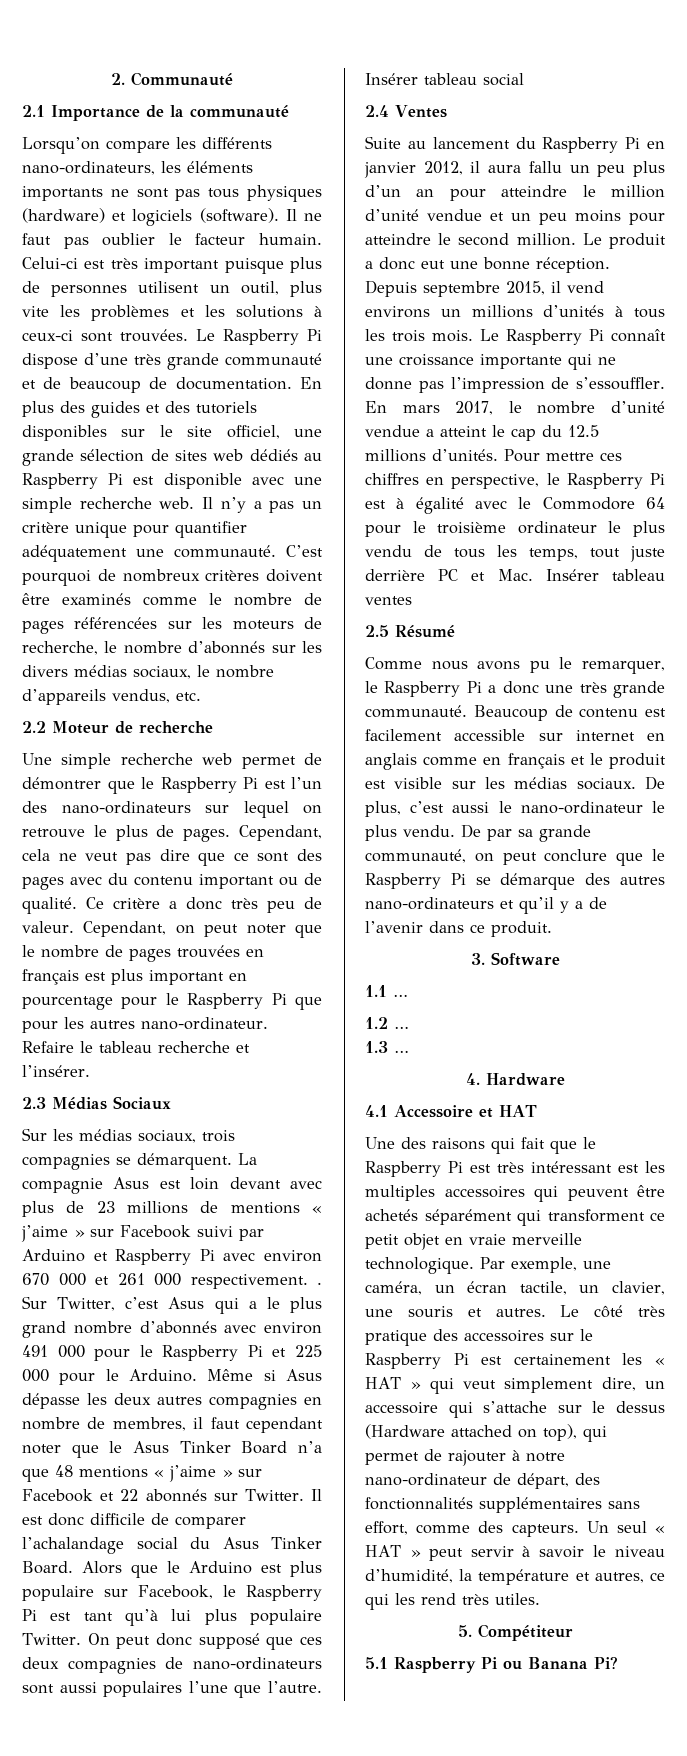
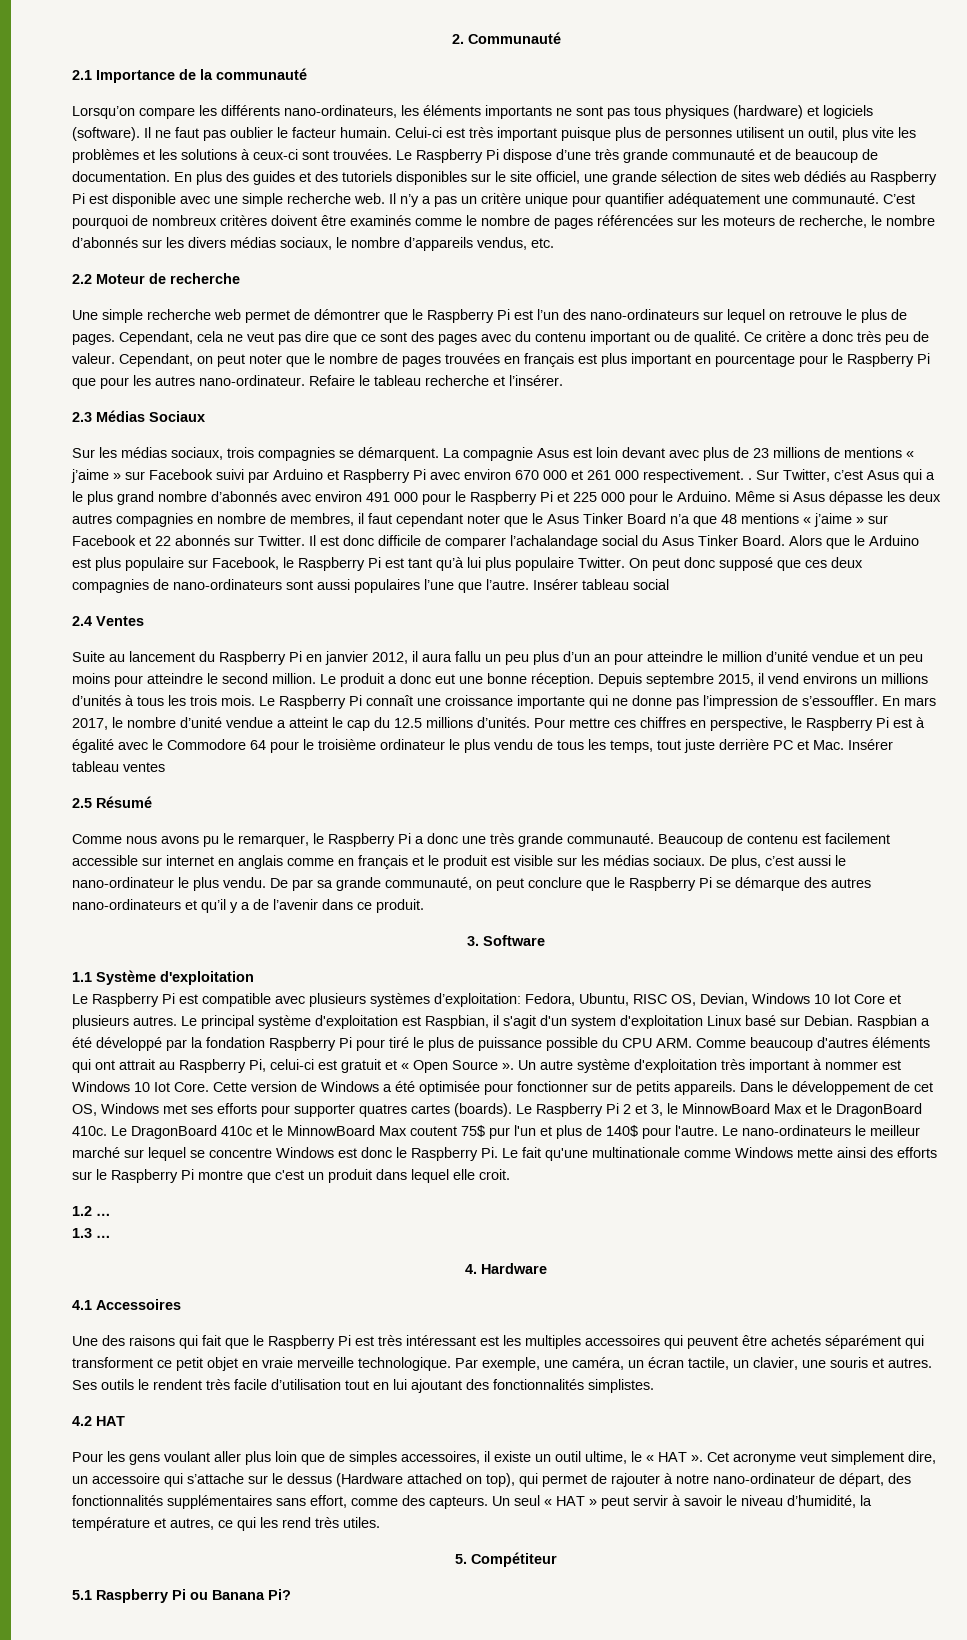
[393,994,408,997] … -> [96,970,254,985] [72,993,901,1007] [72,1015,930,1029] [72,1037,930,1051] [72,1059,901,1073] [72,1081,933,1095] [72,1103,922,1117] [72,1125,920,1139] [72,1147,937,1161] [72,1169,510,1183] Système d'exploitation // Le Raspberry Pi est compatible avec plusieurs systèmes d’exploitation: Fedora, Ubuntu, RISC OS, Devian, Windows 10 Iot Core et plusieurs autres. Le principal système d'exploitation est Raspbian, il s'agit d'un system d'exploitation Linux basé sur Debian. Raspbian a été développé par la fondation Raspberry Pi pour tiré le plus de puissance possible du CPU ARM. Comme beaucoup d'autres éléments qui ont attrait au Raspberry Pi, celui-ci est gratuit et « Open Source ». Un autre système d'exploitation très important à nommer est Windows 10 Iot Core. Cette version de Windows a été optimisée pour fonctionner sur de petits appareils. Dans le développement de cet OS, Windows met ses efforts pour supporter quatres cartes (boards). Le Raspberry Pi 2 et 3, le MinnowBoard Max et le DragonBoard 410c. Le DragonBoard 410c et le MinnowBoard Max coutent 75$ pur l'un et plus de 140$ pour l'autre. Le nano-ordinateurs le meilleur marché sur lequel se concentre Windows est donc le Raspberry Pi. Le fait qu'une multinationale comme Windows mette ainsi des efforts sur le Raspberry Pi montre que c'est un produit dans lequel elle croit.
[394,1105,537,1118] Accessoire et HAT -> [96,1299,181,1310] Accessoires
[560,1305,665,1318] [365,1329,593,1346] [365,1353,665,1369] [365,1377,454,1394] Le côté très pratique des accessoires sur le Raspberry Pi est certainement les « HAT » qui -> [72,1379,654,1393] [72,1416,125,1426] [72,1451,796,1465] Ses outils le rendent très facile d’utilisation tout en lui ajoutant des fonctionnalités simplistes. // 4.2 HAT // Pour les gens voulant aller plus loin que de simples accessoires, il existe un outil ultime, le « HAT ». Cet acronyme

